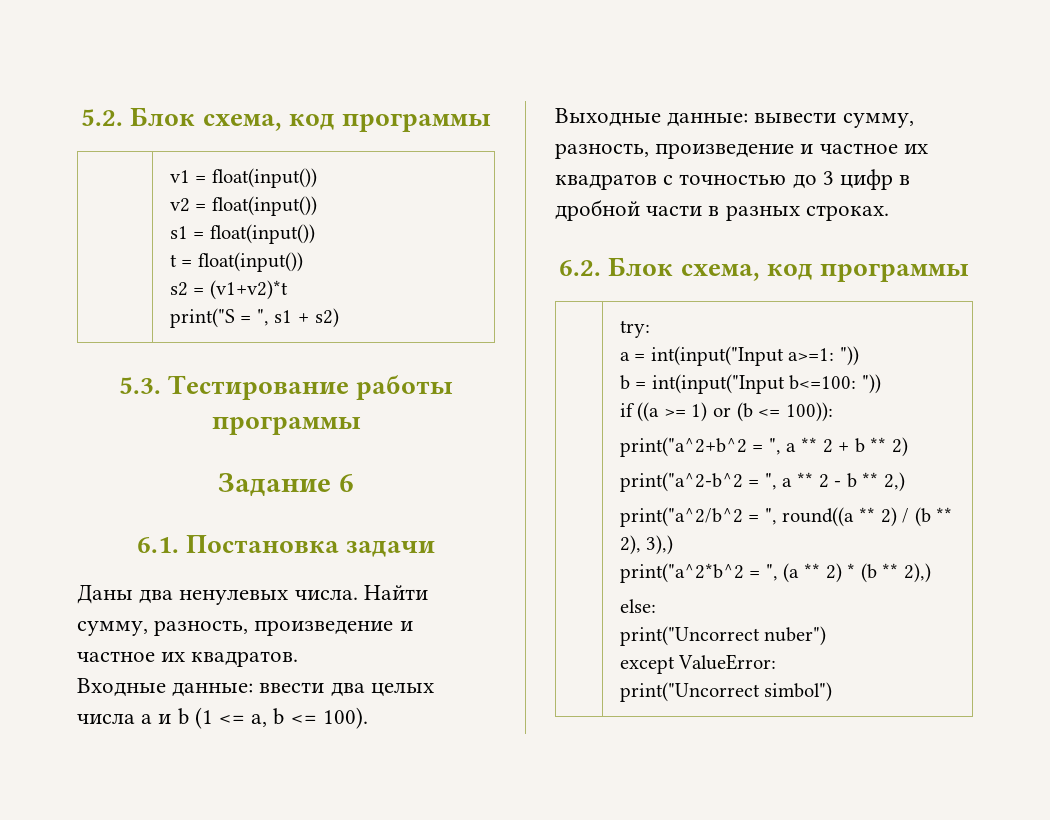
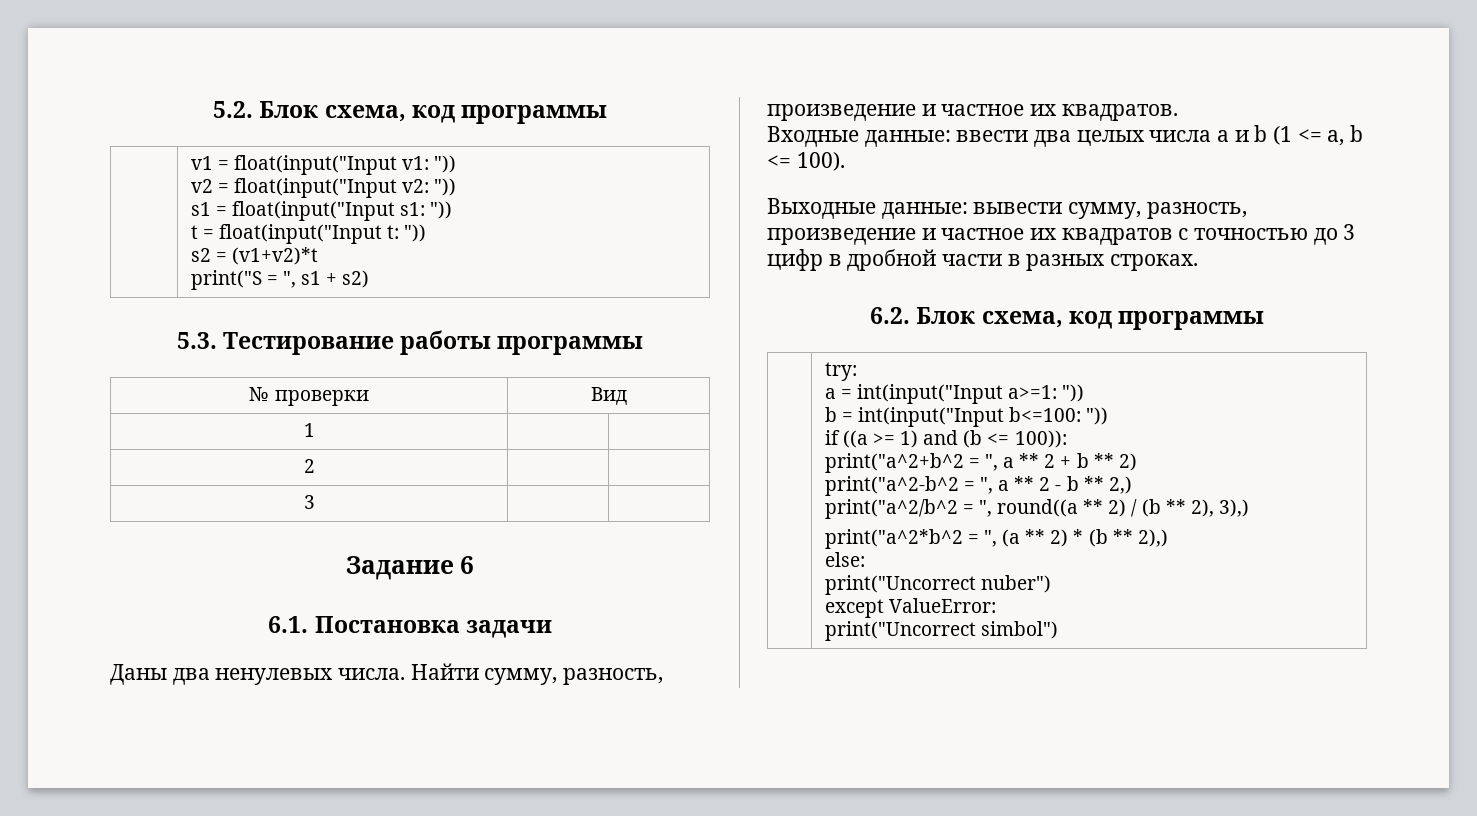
[211,168,317,188] float(input()) -> [233,155,457,175] float(input("Input v1: "))
[211,196,317,216] float(input()) -> [233,178,457,198] float(input("Input v2: "))
[209,224,315,244] float(input()) -> [231,201,453,221] float(input("Input s1: "))
[197,252,303,272] float(input()) -> [218,224,427,244] float(input("Input t: "))
(361, 425) none -> [249,387,369,406] [590,387,627,405] [303,423,315,437] [303,459,315,473] [303,495,315,509] // № проверки | Вид // 1 | | // 2 | | // 3 | |
[712,407,731,417] or -> [923,430,959,445] and

